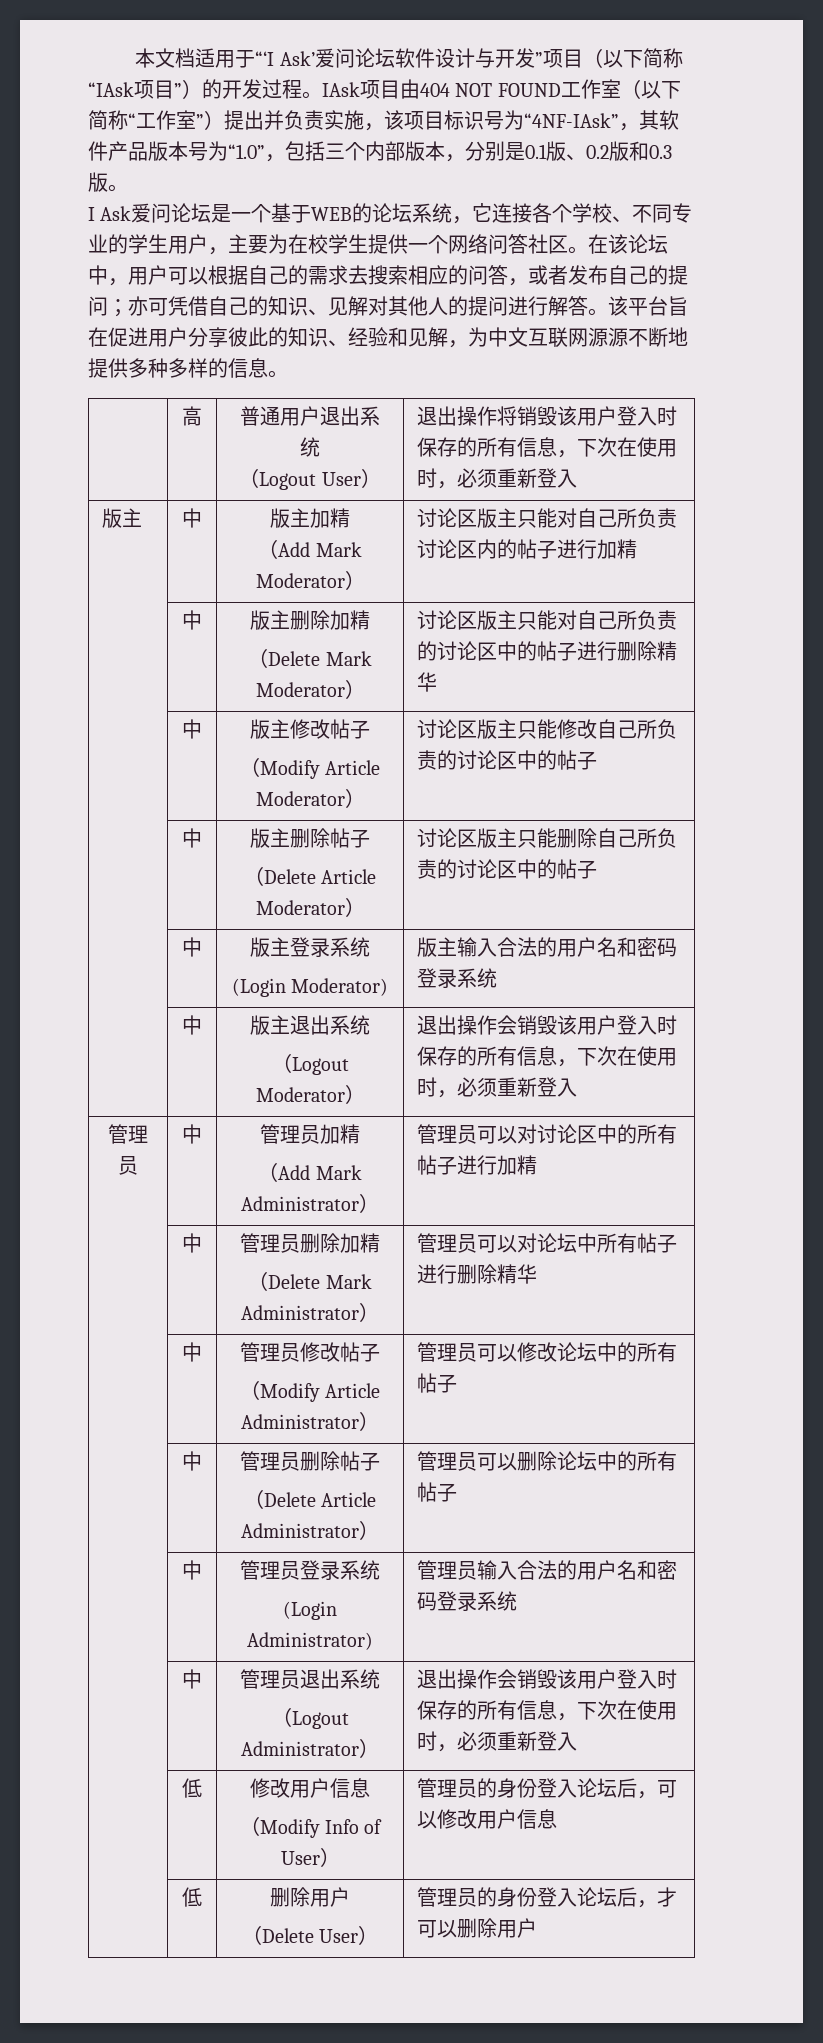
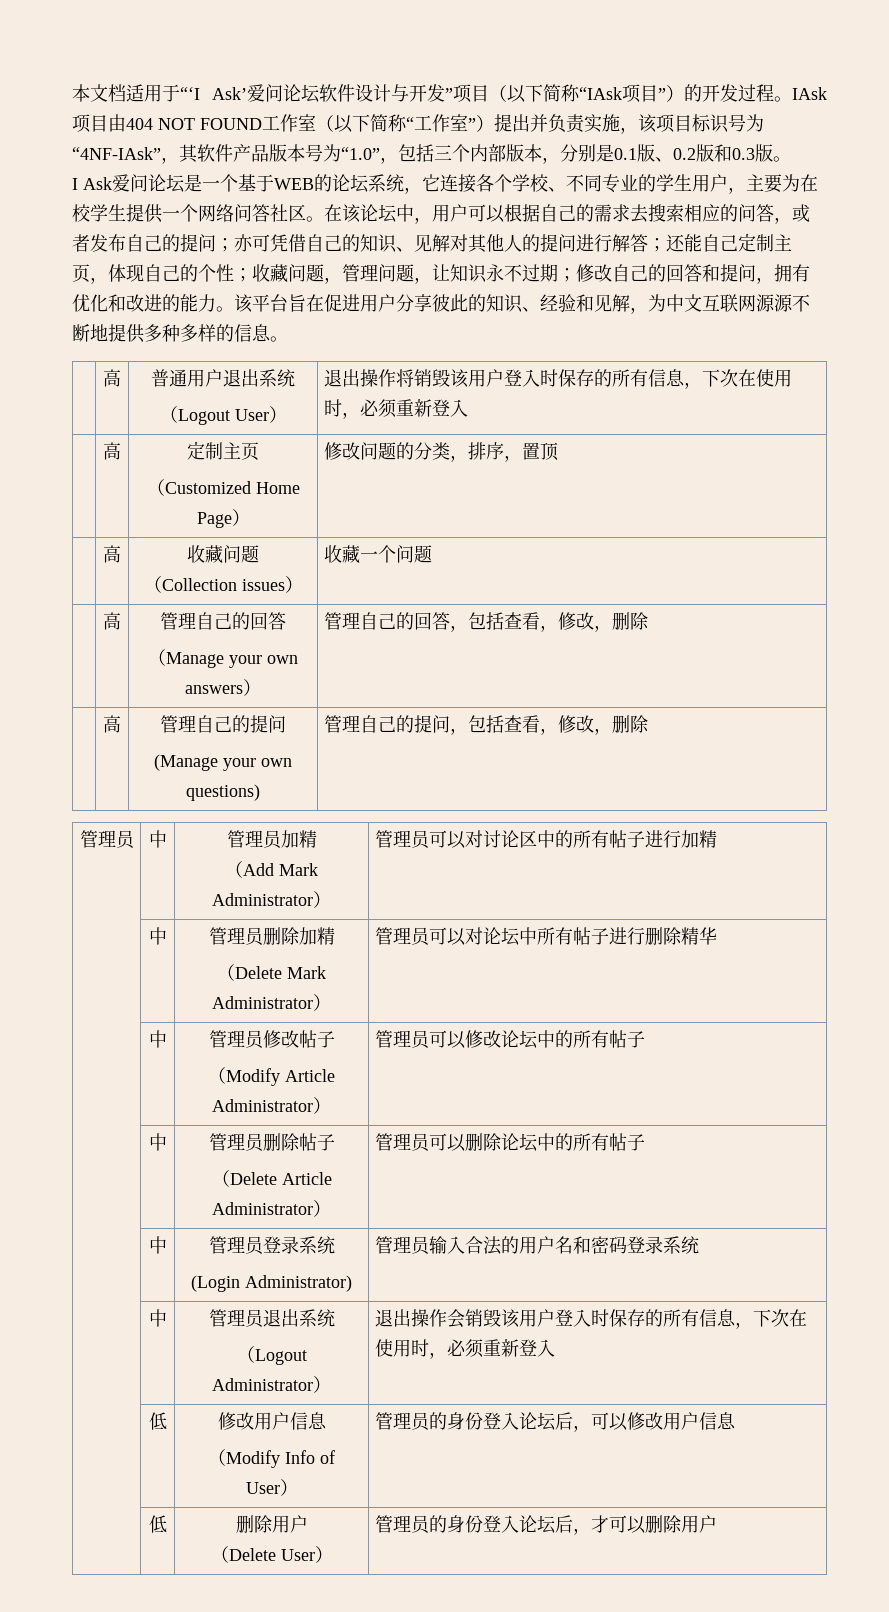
(588, 306) none -> [648,233,792,252] [72,264,810,284] [72,294,216,312] ；还能自己定制主页，体现自己的个性；收藏问题，管理问题，让知识永不过期；修改自己的回答和提问，拥有优化和改进的能力
[102,508,143,528] [182,508,202,528] [270,508,350,528] [258,539,362,559] [255,570,365,590] [417,508,678,528] [417,539,638,559] [182,610,202,630] [249,610,370,630] [248,648,372,668] [255,679,365,699] [417,610,678,630] [417,641,678,661] [417,672,438,692] [182,719,202,739] [249,719,370,739] [239,757,381,779] [255,788,365,808] [417,719,678,739] [417,750,598,770] [182,828,202,848] [249,828,370,848] [243,866,377,886] [255,897,365,917] [417,828,678,848] [417,859,598,879] [182,937,202,957] [249,937,370,957] [231,978,389,997] [417,937,678,957] [417,968,498,988] [182,1015,202,1035] [249,1015,370,1035] [271,1053,349,1075] [255,1084,365,1104] [417,1015,678,1035] [417,1046,678,1067] [417,1077,578,1098] 版主 | 中 | 版主加精 // （Add Mark Moderator） | 讨论区版主只能对自己所负责讨论区内的帖子进行加精 // | 中 | 版主删除加精 // （Delete Mark Moderator） | 讨论区版主只能对自己所负责的讨论区中的帖子进行删除精华 // | 中 | 版主修改帖子 // （Modify Article Moderator） | 讨论区版主只能修改自己所负责的讨论区中的帖子 // | 中 | 版主删除帖子 // （Delete Article Moderator） | 讨论区版主只能删除自己所负责的讨论区中的帖子 // | 中 | 版主登录系统 // (Login Moderator) | 版主输入合法的用户名和密码登录系统 // | 中 | 版主退出系统 // （Logout Moderator） | 退出操作会销毁该用户登入时保存的所有信息，下次在使用时，必须重新登入 -> [103,442,121,460] [187,441,259,461] [146,479,300,496] [196,509,250,528] [324,442,560,462] [103,545,121,563] [187,545,259,563] [143,576,303,593] [324,545,433,563] [103,612,121,630] [160,612,286,630] [148,649,298,668] [185,679,261,696] [324,612,650,632] [103,715,121,733] [160,715,286,733] [154,754,292,771] [186,784,260,801] [324,715,650,735] | 高 | 定制主页 // （Customized Home Page） | 修改问题的分类，排序，置顶 // | 高 | 收藏问题 // （Collection issues） | 收藏一个问题 // | 高 | 管理自己的回答 // （Manage your own answers） | 管理自己的回答，包括查看，修改，删除 // | 高 | 管理自己的提问 // (Manage your own questions) | 管理自己的提问，包括查看，修改，删除

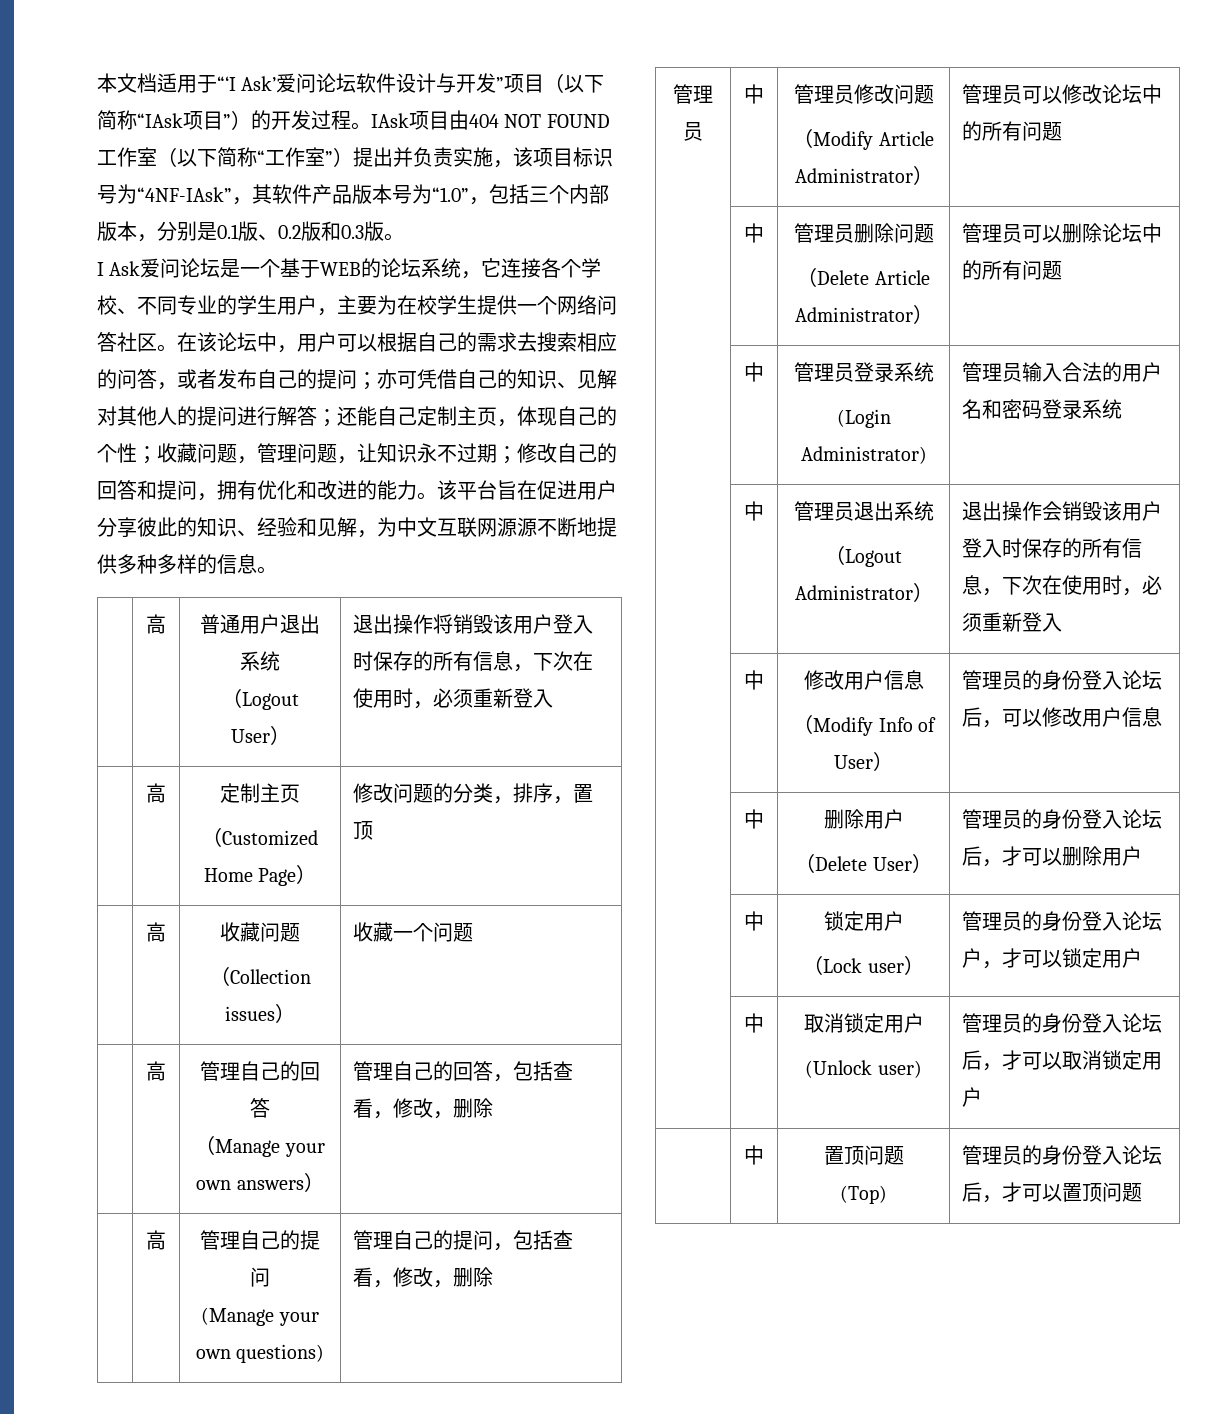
[226,830,317,849] [225,861,318,878] [212,891,331,908] [375,830,718,849] [148,927,167,945] [208,927,335,946] [217,964,326,981] [212,994,331,1011] [375,927,718,946] [148,1030,167,1048] | 管理员加精 // （Add Mark Administrator） | 管理员可以对讨论区中的所有帖子进行加精 // | 中 | 管理员删除加精 // （Delete Mark Administrator） | 管理员可以对论坛中所有帖子进行删除精华 // | 中 -> (764, 94) none
[298,1030,335,1048] 帖子 -> [893,84,934,104] 问题
[609,1030,646,1048] [148,1133,167,1151] [208,1133,335,1152] 帖子 // | 中 | 管理员删除帖子 -> [1021,121,1062,141] [744,223,764,243] [793,223,934,243] 问题 // | 中 | 管理员删除问题
[609,1133,646,1151] 帖子 -> [1021,260,1062,280] 问题
[148,1412,167,1430] 低 -> [744,670,764,690] 中
[148,1515,167,1533] 低 -> [744,809,764,829] 中
(718, 1524) none -> [744,911,764,931] [823,911,904,931] [803,955,924,975] [961,911,1162,931] [961,948,1142,969] [744,1013,764,1033] [803,1013,924,1033] [805,1060,922,1078] [961,1013,1162,1033] [961,1050,1162,1071] [961,1087,982,1107] [744,1145,764,1165] [823,1145,904,1165] [840,1185,887,1204] [961,1145,1162,1165] [961,1182,1142,1203] // | 中 | 锁定用户 // （Lock user） | 管理员的身份登入论坛户，才可以锁定用户 // | 中 | 取消锁定用户 // (Unlock user) | 管理员的身份登入论坛后，才可以取消锁定用户 // | 中 | 置顶问题 // (Top) | 管理员的身份登入论坛后，才可以置顶问题

